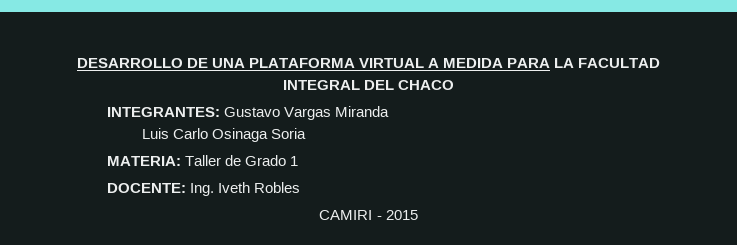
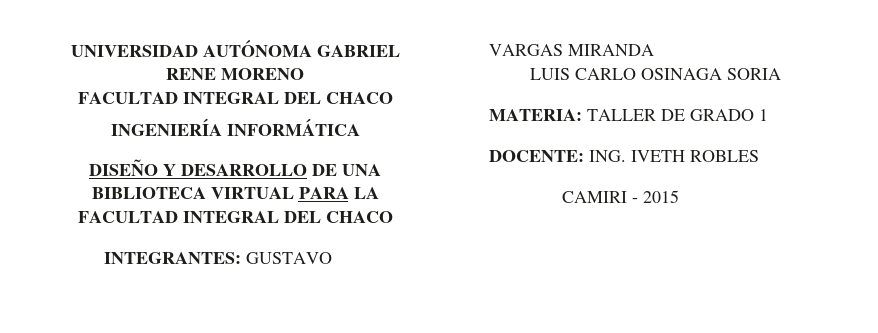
[76,58,504,68] DESARROLLO DE UNA PLATAFORMA VIRTUAL A MEDIDA -> [70,40,400,57] [166,68,304,80] [77,92,393,104] [110,118,360,136] [89,159,381,176] [91,187,294,199] UNIVERSIDAD AUTÓNOMA GABRIEL RENE MORENO // FACULTAD INTEGRAL DEL CHACO // INGENIERÍA INFORMÁTICA // DISEÑO Y DESARROLLO DE UNA BIBLIOTECA VIRTUAL
[224,106,390,120] [141,128,306,142] [107,155,287,166] Gustavo Vargas Miranda // Luis Carlo Osinaga Soria // MATERIA: Taller de Grado -> [246,252,333,264] [489,44,655,56] [530,68,782,80] [489,109,755,121] GUSTAVO VARGAS MIRANDA // LUIS CARLO OSINAGA SORIA // MATERIA: TALLER DE GRADO
[190,182,301,196] Ing. Iveth Robles -> [589,150,760,162] ING. IVETH ROBLES

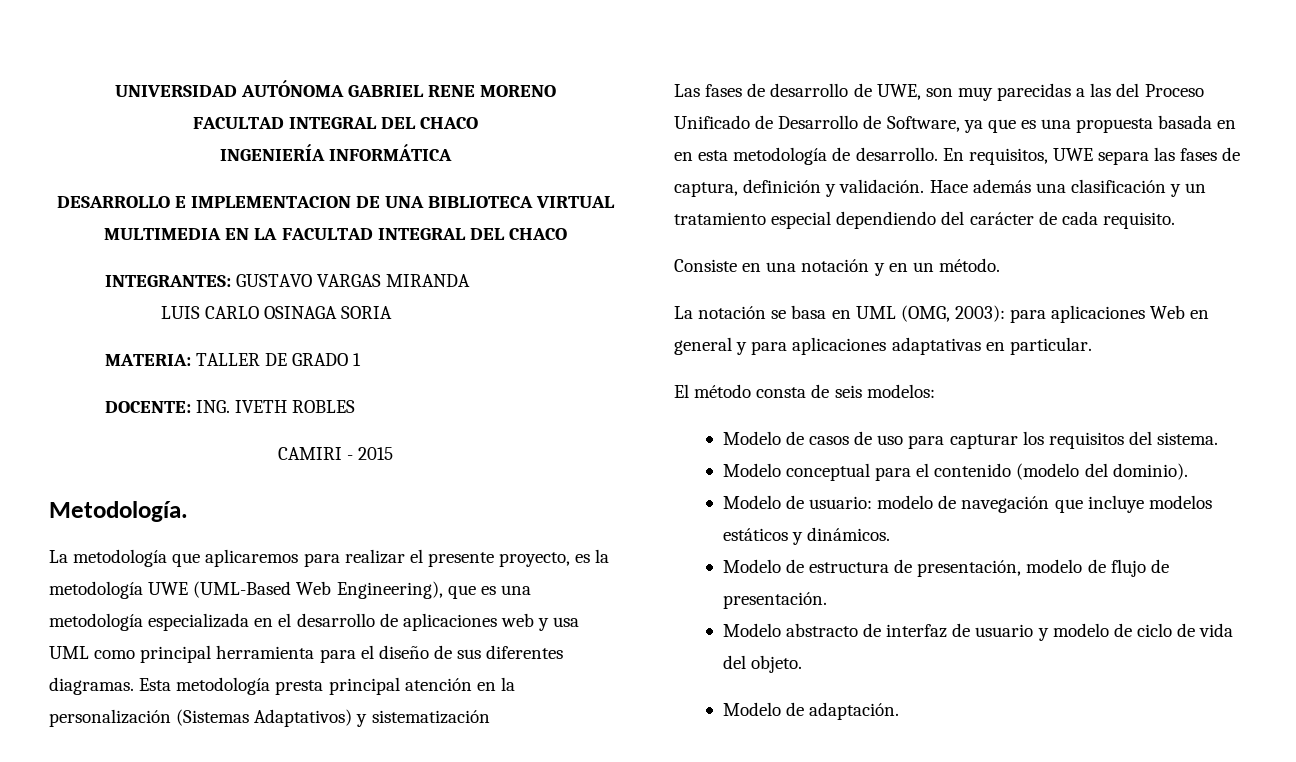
[89,159,307,176] DISEÑO Y DESARROLLO -> [56,196,351,208] DESARROLLO E IMPLEMENTACION
[298,187,349,199] PARA -> [104,228,250,240] MULTIMEDIA EN
(679, 196) none -> [49,501,188,522] [49,549,610,567] [49,581,531,599] [49,613,580,631] [49,645,564,663] [49,677,515,695] [49,709,490,727] [674,83,1204,101] [674,115,1237,133] [674,147,1241,165] [674,179,1207,197] [674,211,1175,229] [674,258,1000,276] [674,305,1210,323] [674,337,1092,355] [674,384,935,398] [722,431,1219,449] [722,463,1188,481] [722,495,1212,513] [722,527,891,545] [722,559,1169,577] [722,592,827,609] [722,623,1234,641] [722,655,802,673] [722,702,900,720] // Metodología. // La metodología que aplicaremos para realizar el presente proyecto, es la metodología UWE (UML-Based Web Engineering), que es una metodología especializada en el desarrollo de aplicaciones web y usa UML como principal herramienta para el diseño de sus diferentes diagramas. Esta metodología presta principal atención en la personalización (Sistemas Adaptativos) y sistematización // Las fases de desarrollo de UWE, son muy parecidas a las del Proceso Unificado de Desarrollo de Software, ya que es una propuesta basada en en esta metodología de desarrollo. En requisitos, UWE separa las fases de captura, definición y validación. Hace además una clasificación y un tratamiento especial dependiendo del carácter de cada requisito. // Consiste en una notación y en un método. // La notación se basa en UML (OMG, 2003): para aplicaciones Web en general y para aplicaciones adaptativas en particular. // El método consta de seis modelos: // Modelo de casos de uso para capturar los requisitos del sistema. // Modelo conceptual para el contenido (modelo del dominio). // Modelo de usuario: modelo de navegación que incluye modelos estáticos y dinámicos. // Modelo de estructura de presentación, modelo de flujo de presentación. // Modelo abstracto de interfaz de usuario y modelo de ciclo de vida del objeto. // Modelo de adaptación.

